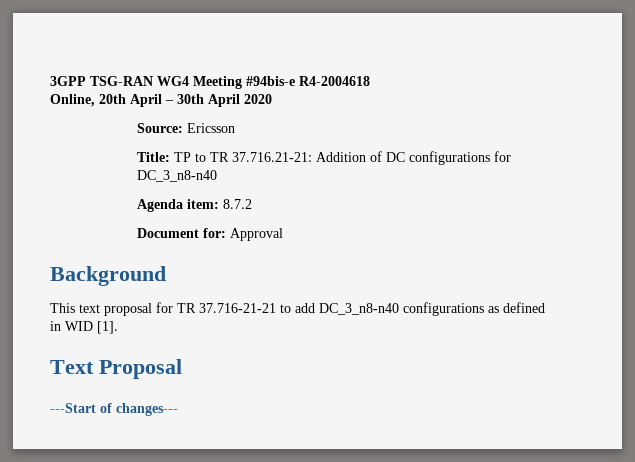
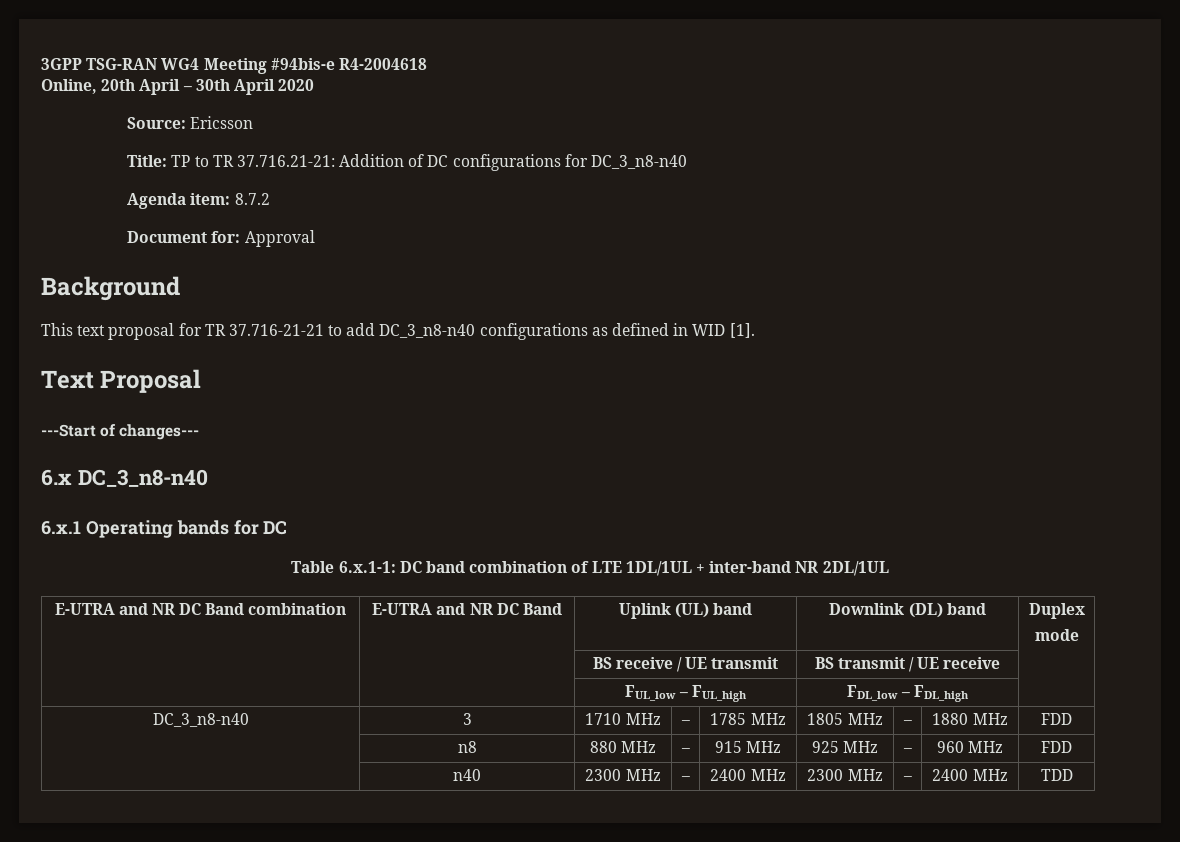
(178, 409) none -> [41,469,208,487] [41,520,288,538] [291,561,889,576] [54,603,347,615] [372,603,562,615] [618,603,753,619] [829,603,986,618] [1028,603,1085,619] [1034,629,1079,641] [592,657,779,672] [814,657,1001,672] [625,685,747,702] [847,685,969,702] [152,713,249,727] [462,713,472,725] [585,713,661,725] [680,720,690,725] [710,713,786,725] [807,713,883,725] [902,720,912,725] [932,713,1008,725] [1041,713,1072,725] [457,741,477,753] [589,741,657,753] [680,748,690,753] [714,741,782,753] [811,741,879,753] [902,748,912,753] [936,741,1004,753] [1041,741,1072,753] [453,769,481,781] [585,769,661,781] [680,776,690,781] [710,769,786,781] [807,769,883,781] [902,776,912,781] [932,769,1008,781] [1040,769,1073,781] // 6.x DC_3_n8-n40 // 6.x.1 Operating bands for DC // Table 6.x.1-1: DC band combination of LTE 1DL/1UL + inter-band NR 2DL/1UL // E-UTRA and NR DC Band combination | E-UTRA and NR DC Band | Uplink (UL) band | Downlink (DL) band | Duplex // mode // | | BS receive / UE transmit | BS transmit / UE receive | // | | FUL_low – FUL_high | FDL_low – FDL_high | // DC_3_n8-n40 | 3 | 1710 MHz | – | 1785 MHz | 1805 MHz | – | 1880 MHz | FDD // | n8 | 880 MHz | – | 915 MHz | 925 MHz | – | 960 MHz | FDD // | n40 | 2300 MHz | – | 2400 MHz | 2300 MHz | – | 2400 MHz | TDD

